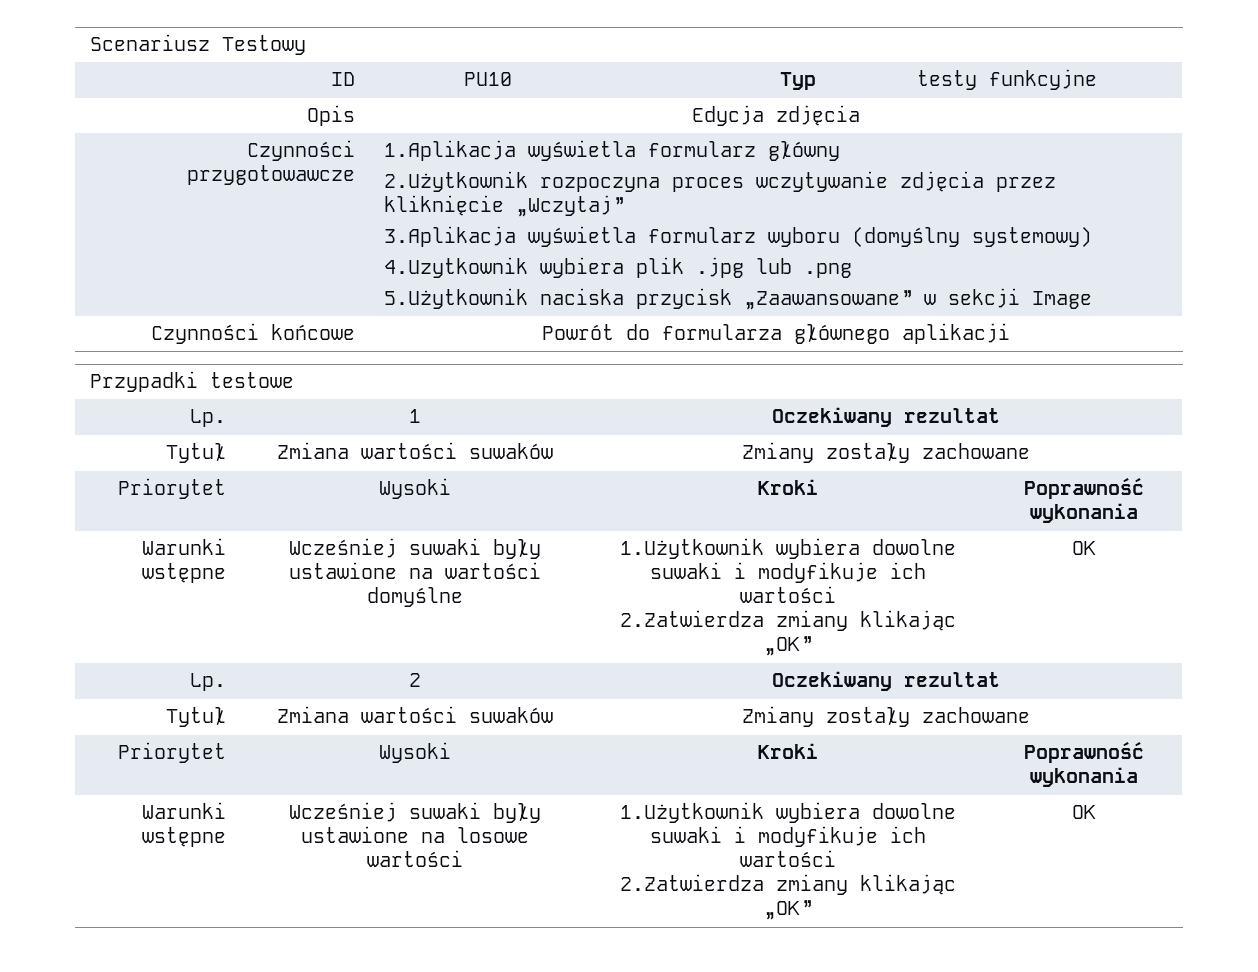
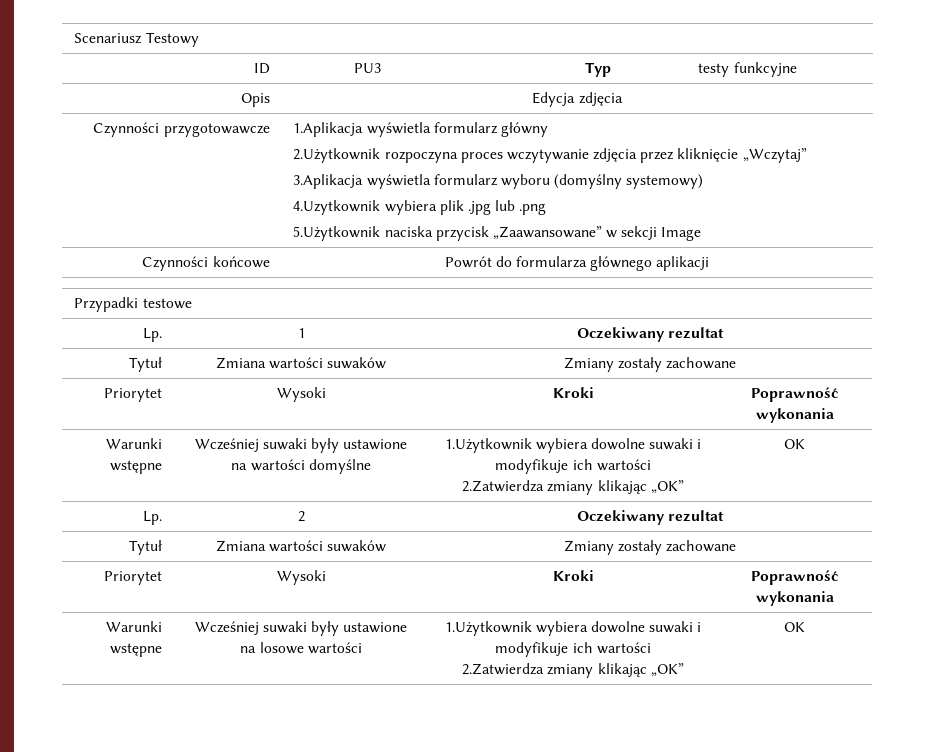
[463,72,512,86] PU10 -> [353,63,381,73] PU3

